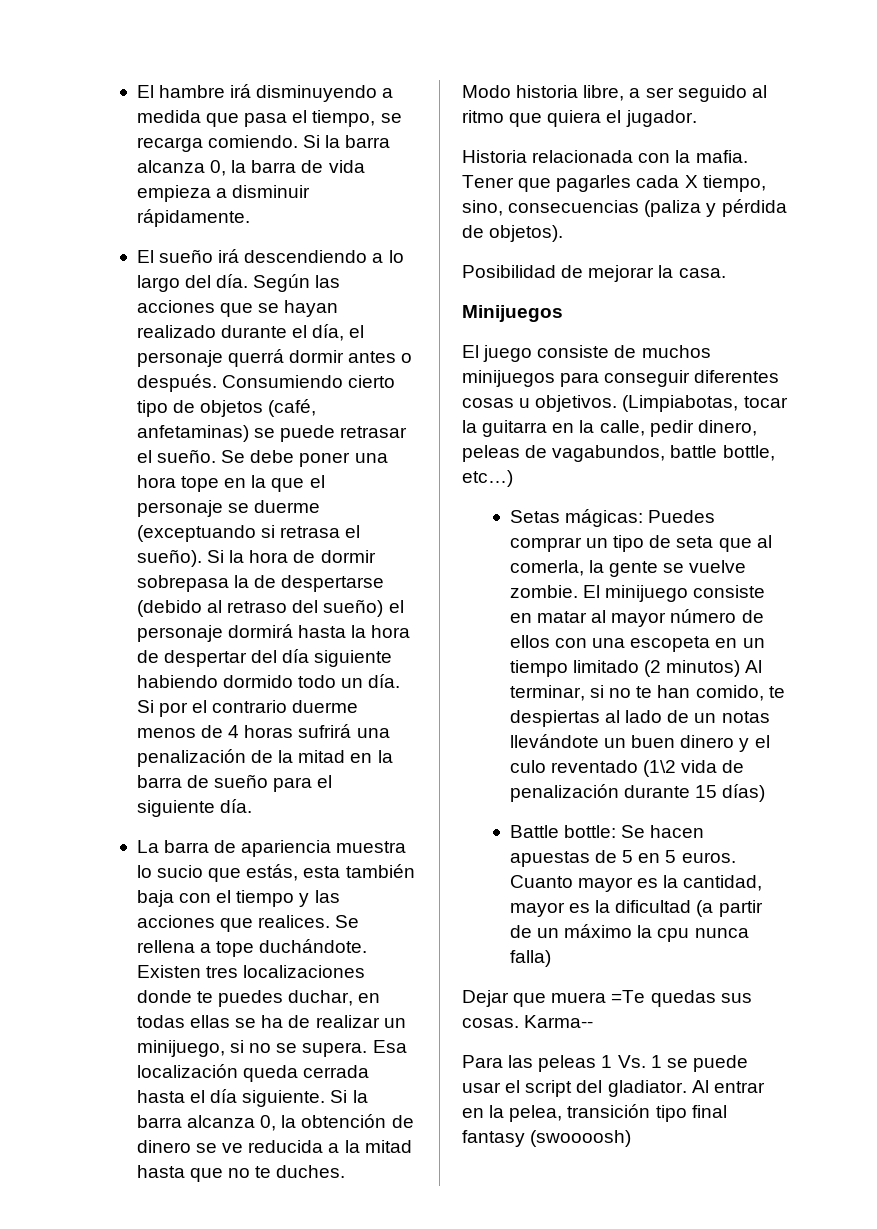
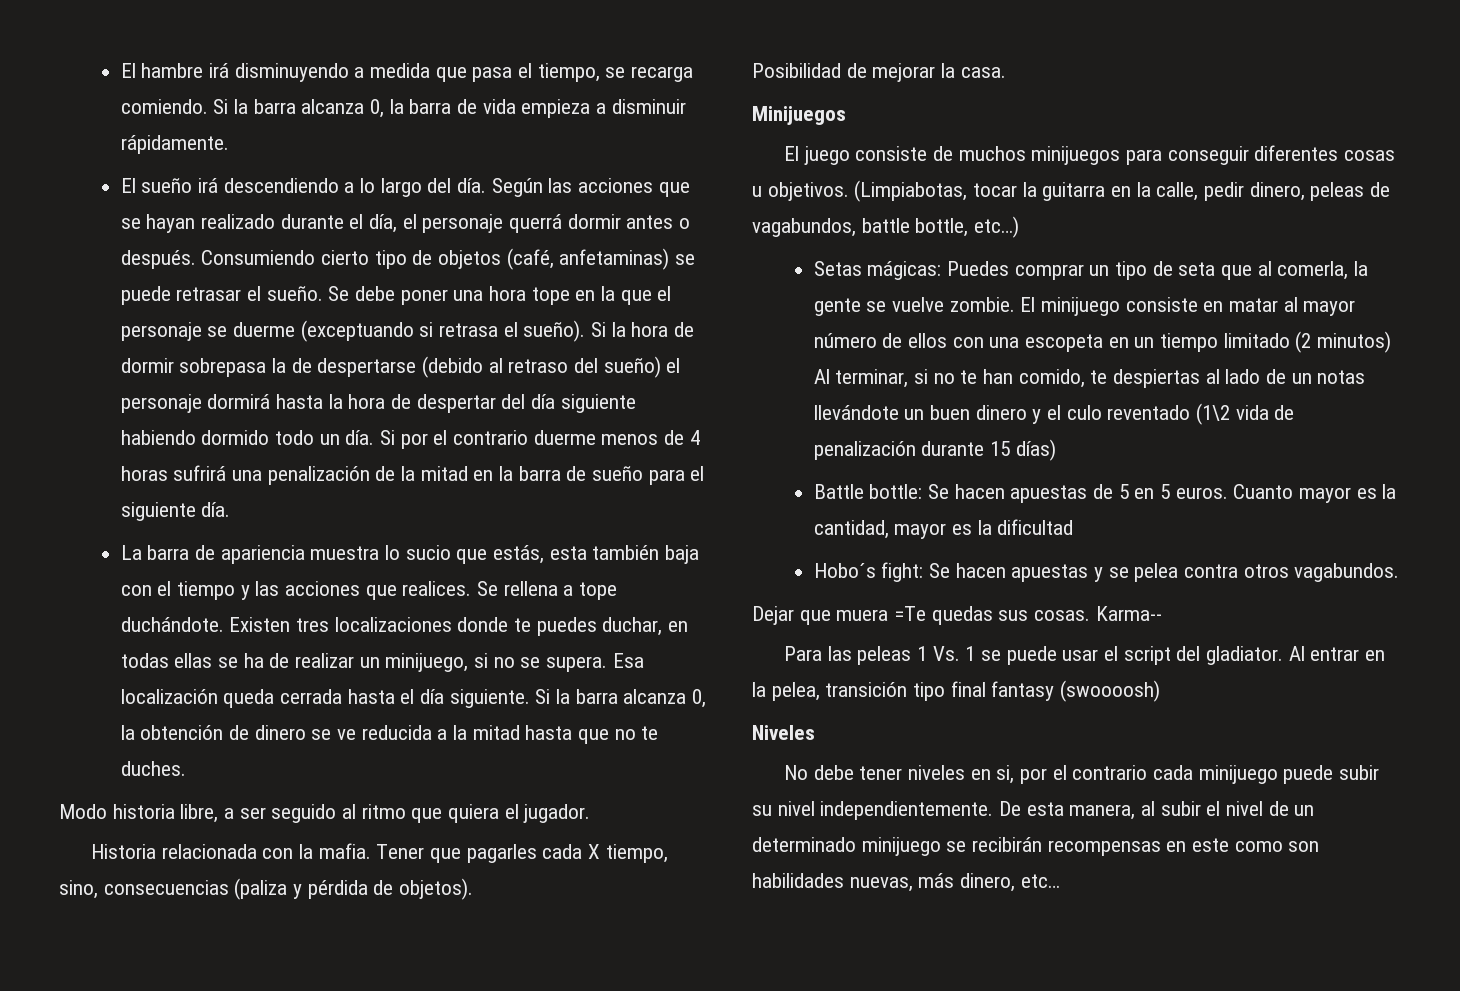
[696,900,763,917] [509,924,749,942] [509,950,551,967] (a partir de un máximo la cpu nunca falla) -> [813,562,1400,582] // Hobo´s fight: Se hacen apuestas y se pelea contra otros vagabundos.
(632, 1138) none -> [752,725,815,740] [783,765,1379,784] [752,801,1315,820] [752,837,1320,856] [752,873,1060,892] // Niveles // No debe tener niveles en si, por el contrario cada minijuego puede subir su nivel independientemente. De esta manera, al subir el nivel de un determinado minijuego se recibirán recompensas en este como son habilidades nuevas, más dinero, etc…

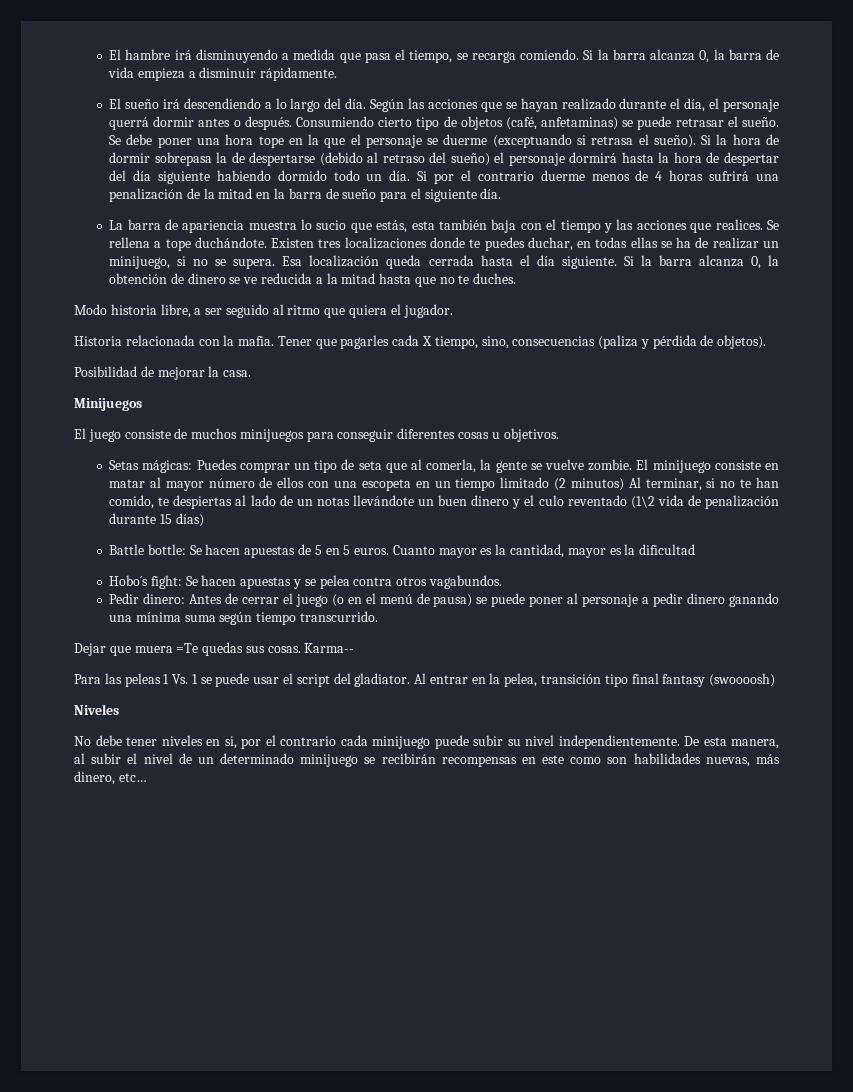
[854,180,1391,202] [752,216,1020,238] (Limpiabotas, tocar la guitarra en la calle, pedir dinero, peleas de vagabundos, battle bottle, etc…) -> (559, 435) none
(1400, 572) none -> [109,593,780,607] [109,611,379,625] // Pedir dinero: Antes de cerrar el juego (o en el menú de pausa) se puede poner al personaje a pedir dinero ganando una mínima suma según tiempo transcurrido.

